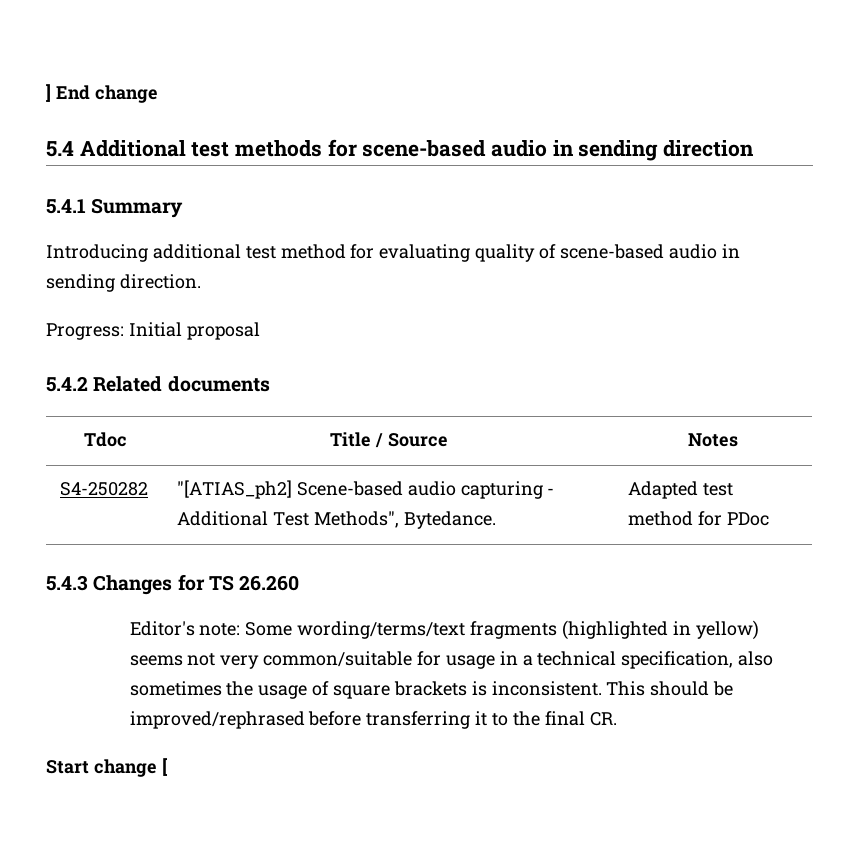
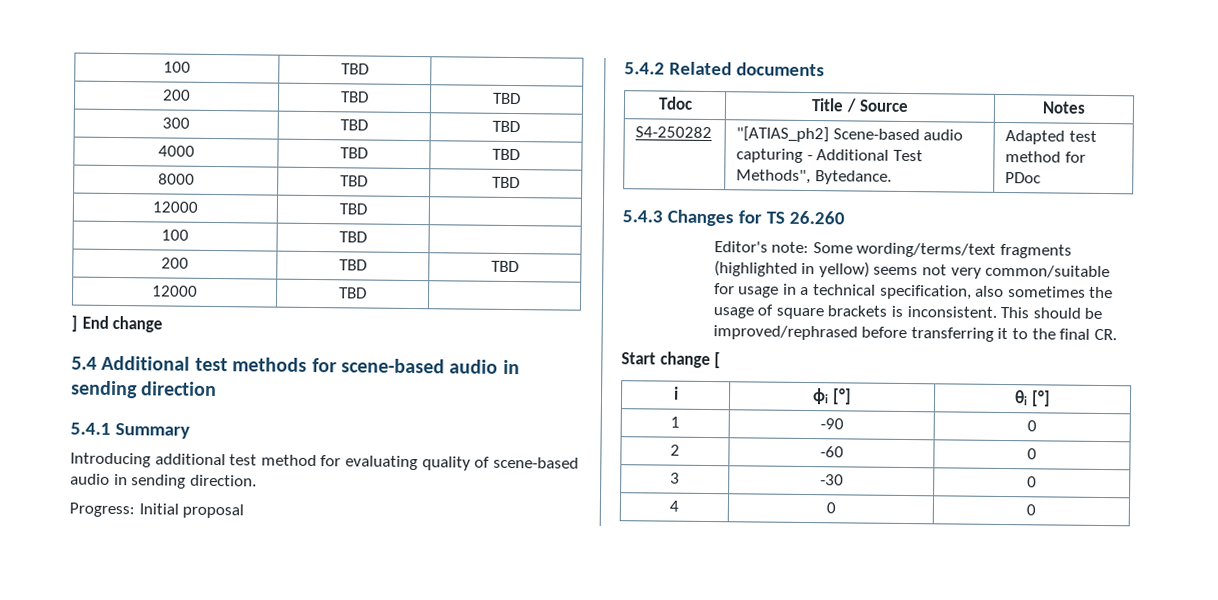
(46, 93) none -> [163,61,191,73] [341,63,369,75] [162,89,191,101] [340,91,369,103] [492,92,521,105] [162,117,190,129] [340,119,368,131] [492,120,520,133] [157,145,195,157] [340,147,368,159] [492,148,520,161] [157,173,195,185] [340,175,368,187] [492,176,520,189] [152,201,198,213] [339,203,367,215] [161,229,189,241] [339,231,367,243] [161,257,189,269] [339,259,367,271] [491,260,519,273] [152,285,198,297] [339,287,367,299] 100 | TBD | // 200 | TBD | TBD // 300 | TBD | TBD // 4000 | TBD | TBD // 8000 | TBD | TBD // 12000 | TBD | // 100 | TBD | // 200 | TBD | TBD // 12000 | TBD | //
(168, 767) none -> [672,386,679,400] [812,388,852,405] [1014,390,1051,407] [670,416,680,428] [819,418,844,430] [1027,420,1037,432] [670,444,680,456] [819,446,844,458] [1027,448,1037,460] [670,472,680,484] [819,474,844,486] [1027,476,1037,488] [669,500,679,512] [825,502,836,514] [1026,504,1036,516] // i | ϕi [°] | θi [°] // 1 | -90 | 0 // 2 | -60 | 0 // 3 | -30 | 0 // 4 | 0 | 0

